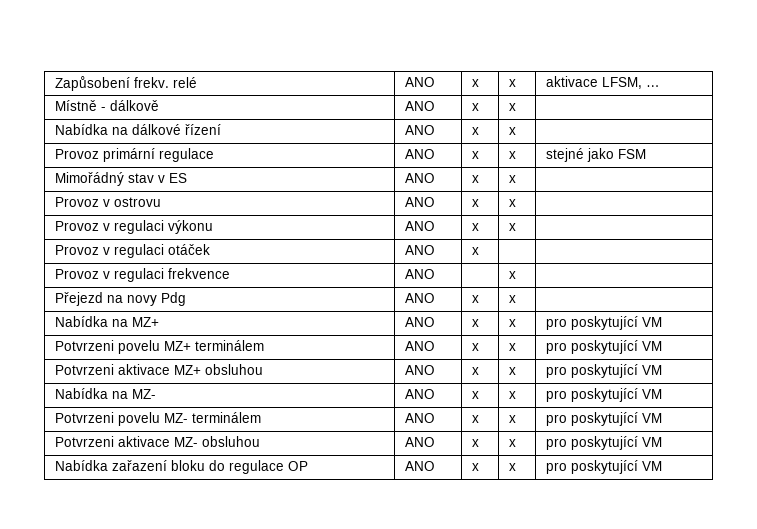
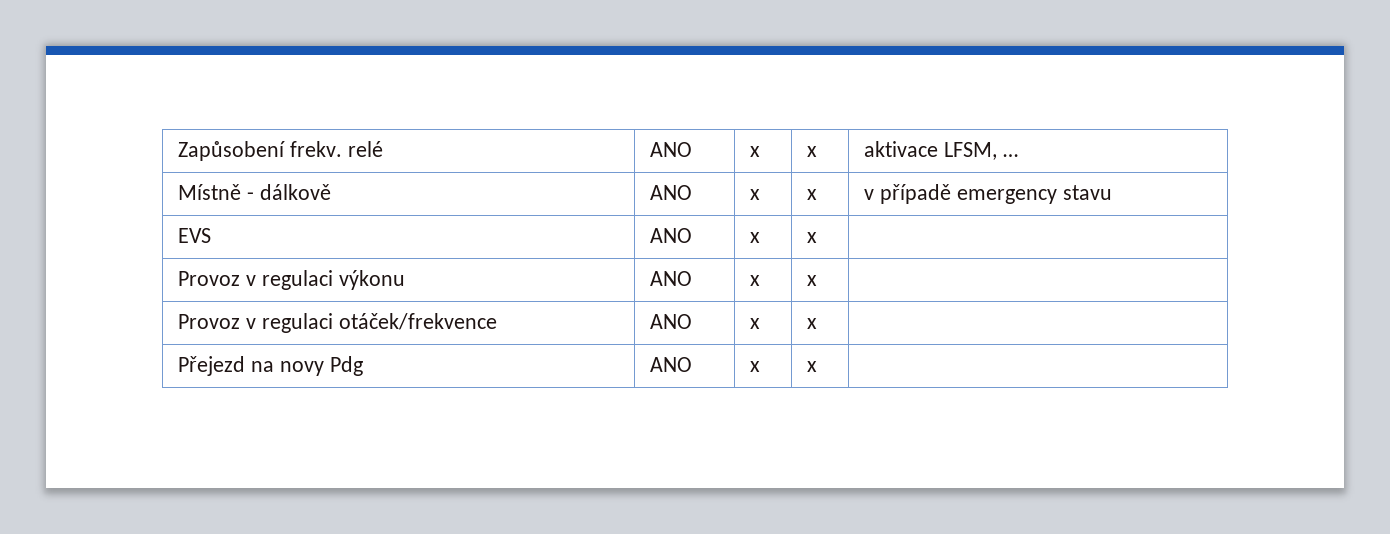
[54,124,221,135] [404,125,435,135] [471,127,479,135] [508,127,516,135] [54,148,214,162] [404,149,435,159] [471,151,479,159] [508,151,516,159] [545,148,646,162] [54,172,187,186] [404,173,435,183] [471,175,479,183] [508,175,516,183] [54,197,161,207] // Nabídka na dálkové řízení | ANO | x | x | // Provoz primární regulace | ANO | x | x | stejné jako FSM // Mimořádný stav v ES | ANO | x | x | // Provoz v ostrovu -> [864,184,1112,204] [178,228,212,243] v případě emergency stavu // EVS
[167,244,210,255] [404,245,435,255] [471,247,479,255] [54,268,230,282] [404,269,435,279] otáček | ANO | x | | // Provoz v regulaci frekvence | ANO | | -> [338,313,497,330] [650,314,693,329] [750,318,761,329] otáček/frekvence | ANO | x |
[54,316,159,327] [404,317,435,327] [471,319,479,327] [508,319,516,327] [545,316,662,330] [54,340,264,354] [404,341,435,351] [471,343,479,351] [508,343,516,351] [545,340,662,354] [54,364,263,375] [404,365,435,375] [471,367,479,375] [508,367,516,375] [545,364,662,378] [54,388,156,399] [404,389,435,399] [471,391,479,399] [508,391,516,399] [545,388,662,402] [54,412,261,426] [404,413,435,423] [471,415,479,423] [508,415,516,423] [545,412,662,426] [54,436,260,447] [404,437,435,447] [471,439,479,447] [508,439,516,447] [545,436,662,450] [54,460,308,474] [404,461,435,471] [471,463,479,471] [508,463,516,471] [545,460,662,474] // Nabídka na MZ+ | ANO | x | x | pro poskytující VM // Potvrzeni povelu MZ+ terminálem | ANO | x | x | pro poskytující VM // Potvrzeni aktivace MZ+ obsluhou | ANO | x | x | pro poskytující VM // Nabídka na MZ- | ANO | x | x | pro poskytující VM // Potvrzeni povelu MZ- terminálem | ANO | x | x | pro poskytující VM // Potvrzeni aktivace MZ- obsluhou | ANO | x | x | pro poskytující VM // Nabídka zařazení bloku do regulace OP | ANO | x | x | pro poskytující VM -> (818, 366) none

